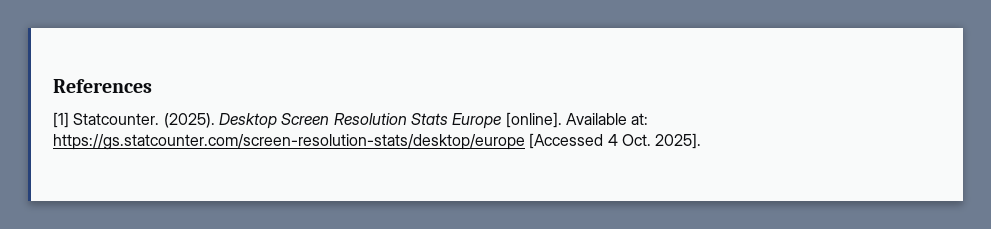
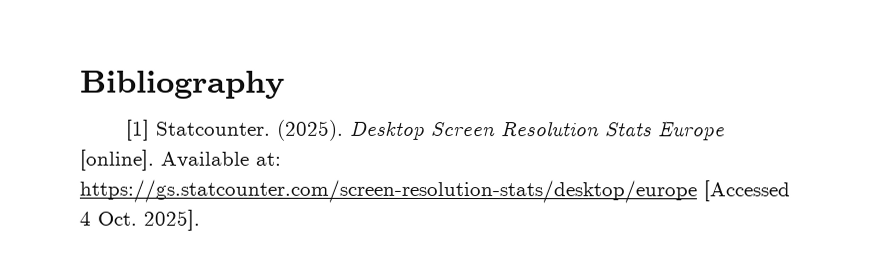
[53,79,152,93] References -> [80,70,285,99] Bibliography

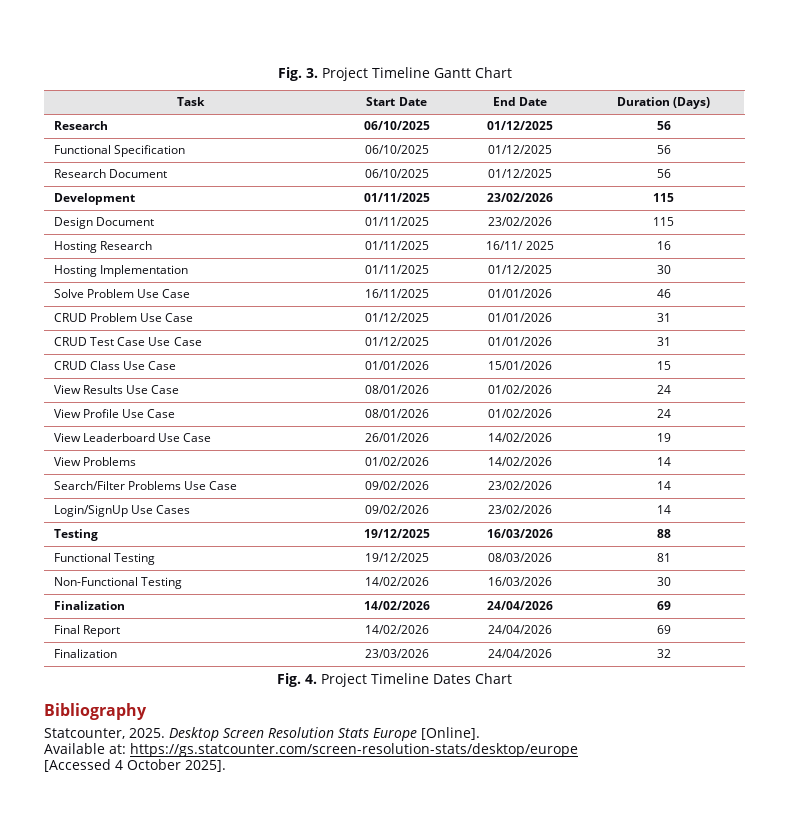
[80,70,285,99] [125,119,345,141] Bibliography // [1] Statcounter. (2025). -> [277,67,512,81] [176,97,205,106] [366,97,427,106] [492,97,548,106] [616,97,711,109] [53,121,108,130] [363,121,430,130] [487,121,553,130] [656,121,671,130] [53,145,185,157] [364,145,429,154] [488,145,552,154] [656,145,671,154] [53,169,167,178] [364,169,429,178] [488,169,552,178] [656,169,671,178] [53,193,135,205] [363,193,430,202] [487,193,553,202] [653,193,674,202] [53,217,154,229] [364,217,429,226] [488,217,552,226] [653,217,674,226] [53,241,152,253] [364,241,429,250] [486,241,554,250] [656,241,671,250] [53,265,188,277] [364,265,429,274] [488,265,552,274] [656,265,671,274] [53,289,191,298] [364,289,429,298] [488,289,552,298] [656,289,671,298] [53,313,194,322] [364,313,429,322] [488,313,552,322] [656,313,671,322] [53,337,202,346] [364,337,429,346] [488,337,552,346] [656,337,671,346] [53,361,177,370] [364,361,429,370] [488,361,552,370] [656,361,671,370] [53,385,180,394] [364,385,429,394] [488,385,552,394] [656,385,671,394] [53,409,176,418] [364,409,429,418] [488,409,552,418] [656,409,671,418] [53,433,212,442] [364,433,429,442] [488,433,552,442] [656,433,671,442] [53,457,136,466] [364,457,429,466] [488,457,552,466] [656,457,671,466] [53,481,238,490] [364,481,429,490] [488,481,552,490] [656,481,671,490] [53,505,191,517] [364,505,429,514] [488,505,552,514] [656,505,671,514] [53,529,98,541] [363,529,430,538] [487,529,553,538] [656,529,671,538] [53,553,155,565] [364,553,429,562] [488,553,552,562] [656,553,671,562] [53,577,182,589] [364,577,429,586] [488,577,552,586] [656,577,671,586] [53,601,125,610] [363,601,430,610] [487,601,553,610] [656,601,671,610] [53,625,120,637] [364,625,429,634] [488,625,552,634] [656,625,671,634] [53,649,117,658] [364,649,429,658] [488,649,552,658] [656,649,671,658] [277,673,512,687] [44,703,147,720] [44,728,165,739] Fig. 3. Project Timeline Gantt Chart // Task | Start Date | End Date | Duration (Days) // Research | 06/10/2025 | 01/12/2025 | 56 // Functional Specification | 06/10/2025 | 01/12/2025 | 56 // Research Document | 06/10/2025 | 01/12/2025 | 56 // Development | 01/11/2025 | 23/02/2026 | 115 // Design Document | 01/11/2025 | 23/02/2026 | 115 // Hosting Research | 01/11/2025 | 16/11/ 2025 | 16 // Hosting Implementation | 01/11/2025 | 01/12/2025 | 30 // Solve Problem Use Case | 16/11/2025 | 01/01/2026 | 46 // CRUD Problem Use Case | 01/12/2025 | 01/01/2026 | 31 // CRUD Test Case Use Case | 01/12/2025 | 01/01/2026 | 31 // CRUD Class Use Case | 01/01/2026 | 15/01/2026 | 15 // View Results Use Case | 08/01/2026 | 01/02/2026 | 24 // View Profile Use Case | 08/01/2026 | 01/02/2026 | 24 // View Leaderboard Use Case | 26/01/2026 | 14/02/2026 | 19 // View Problems | 01/02/2026 | 14/02/2026 | 14 // Search/Filter Problems Use Case | 09/02/2026 | 23/02/2026 | 14 // Login/SignUp Use Cases | 09/02/2026 | 23/02/2026 | 14 // Testing | 19/12/2025 | 16/03/2026 | 88 // Functional Testing | 19/12/2025 | 08/03/2026 | 81 // Non-Functional Testing | 14/02/2026 | 16/03/2026 | 30 // Finalization | 14/02/2026 | 24/04/2026 | 69 // Final Report | 14/02/2026 | 24/04/2026 | 69 // Finalization | 23/03/2026 | 24/04/2026 | 32 // Fig. 4. Project Timeline Dates Chart // Bibliography // Statcounter, 2025.
[79,149,154,171] [online]. -> [421,727,480,740] [Online]. //
(697, 191) none -> (578, 750) //
[97,211,137,226] Oct. -> [127,759,181,770] October

